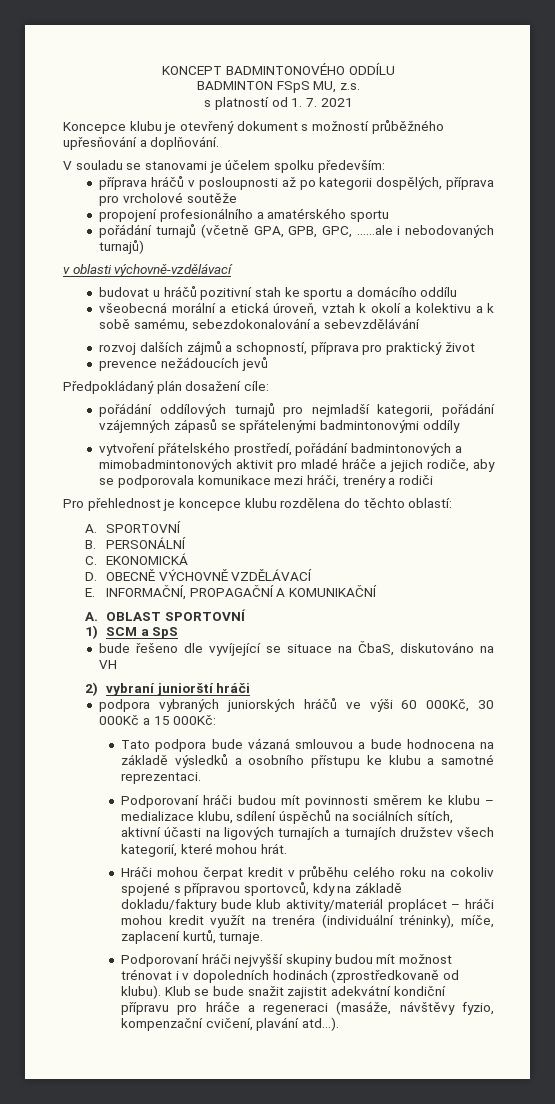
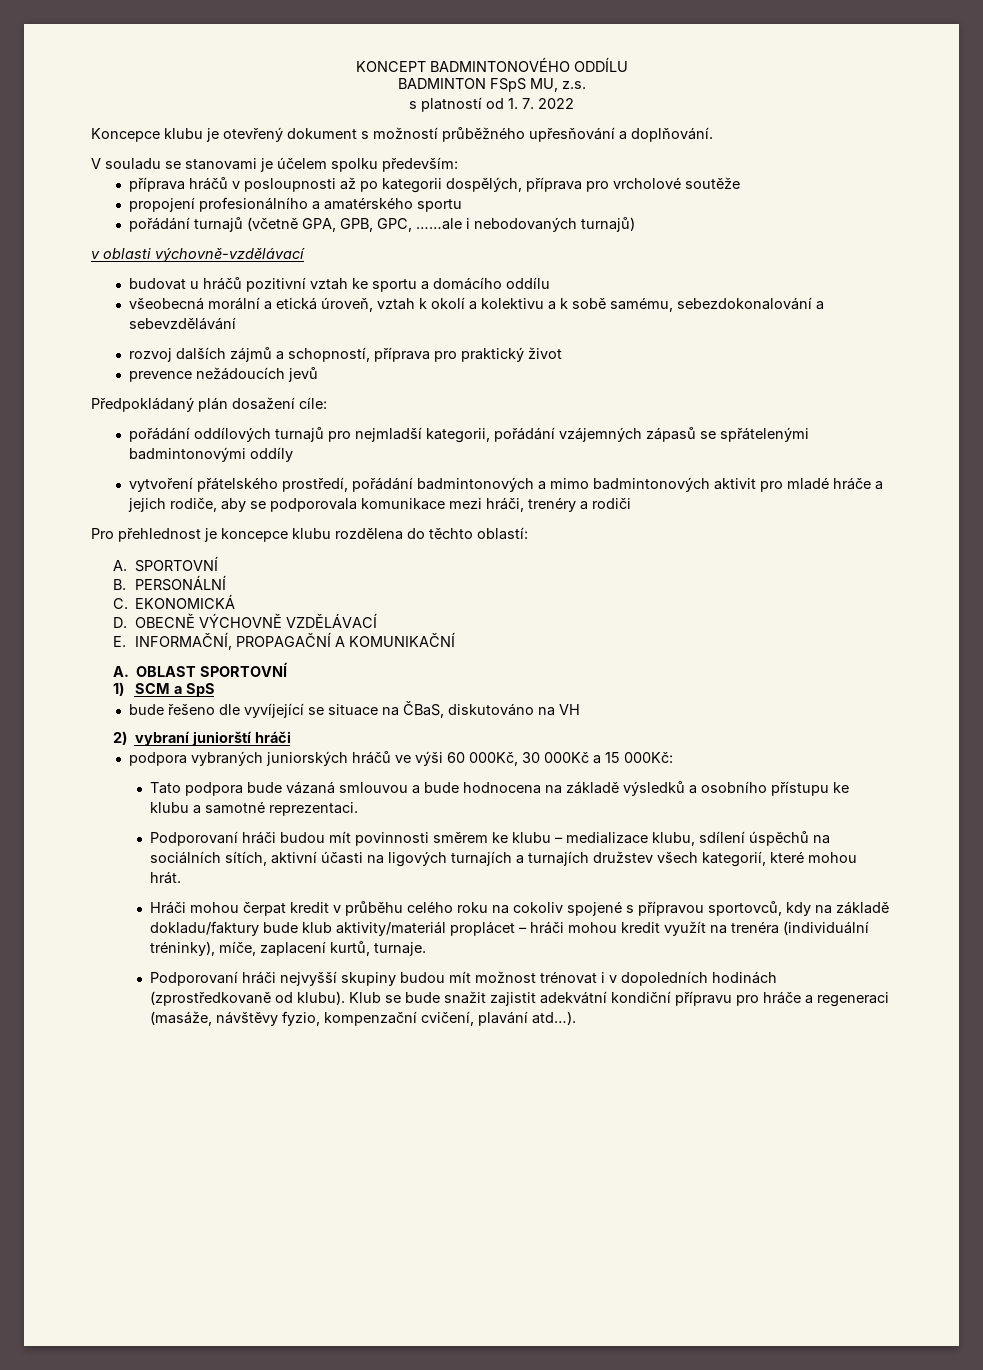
[320,98,353,107] 2021 -> [538,98,574,109] 2022
[255,287,282,297] stah -> [309,278,348,290] vztah
[99,459,233,472] mimobadmintonových -> [549,477,710,492] mimo badmintonových
[358,641,395,656] ČbaS, -> [402,701,444,718] ČBaS,

